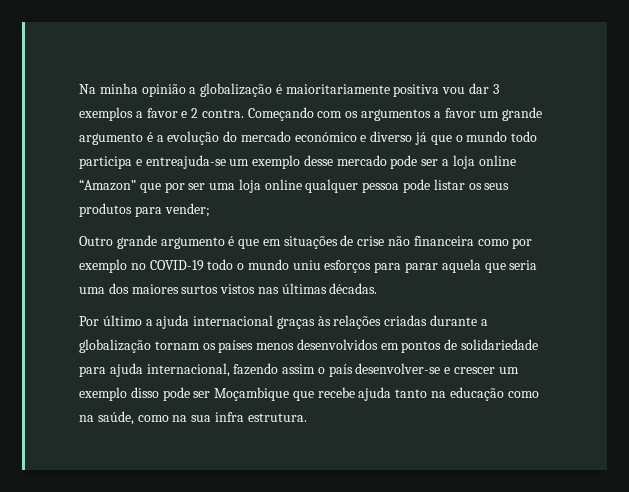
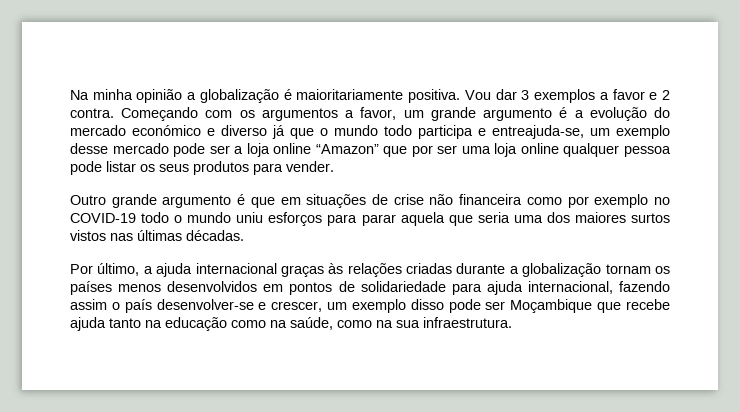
[393,84,466,97] positiva vou -> [408,89,491,103] positiva. Vou
[444,108,476,118] favor -> [360,107,397,120] favor,
[145,155,226,169] entreajuda-se -> [492,125,584,139] entreajuda-se,
[164,203,210,217] vender; -> [286,161,334,172] vender.
[102,315,142,326] último -> [97,263,140,276] último,
[454,367,496,374] crescer -> [271,301,323,312] crescer,
[214,412,307,422] infra estrutura. -> [423,317,512,328] infraestrutura.

